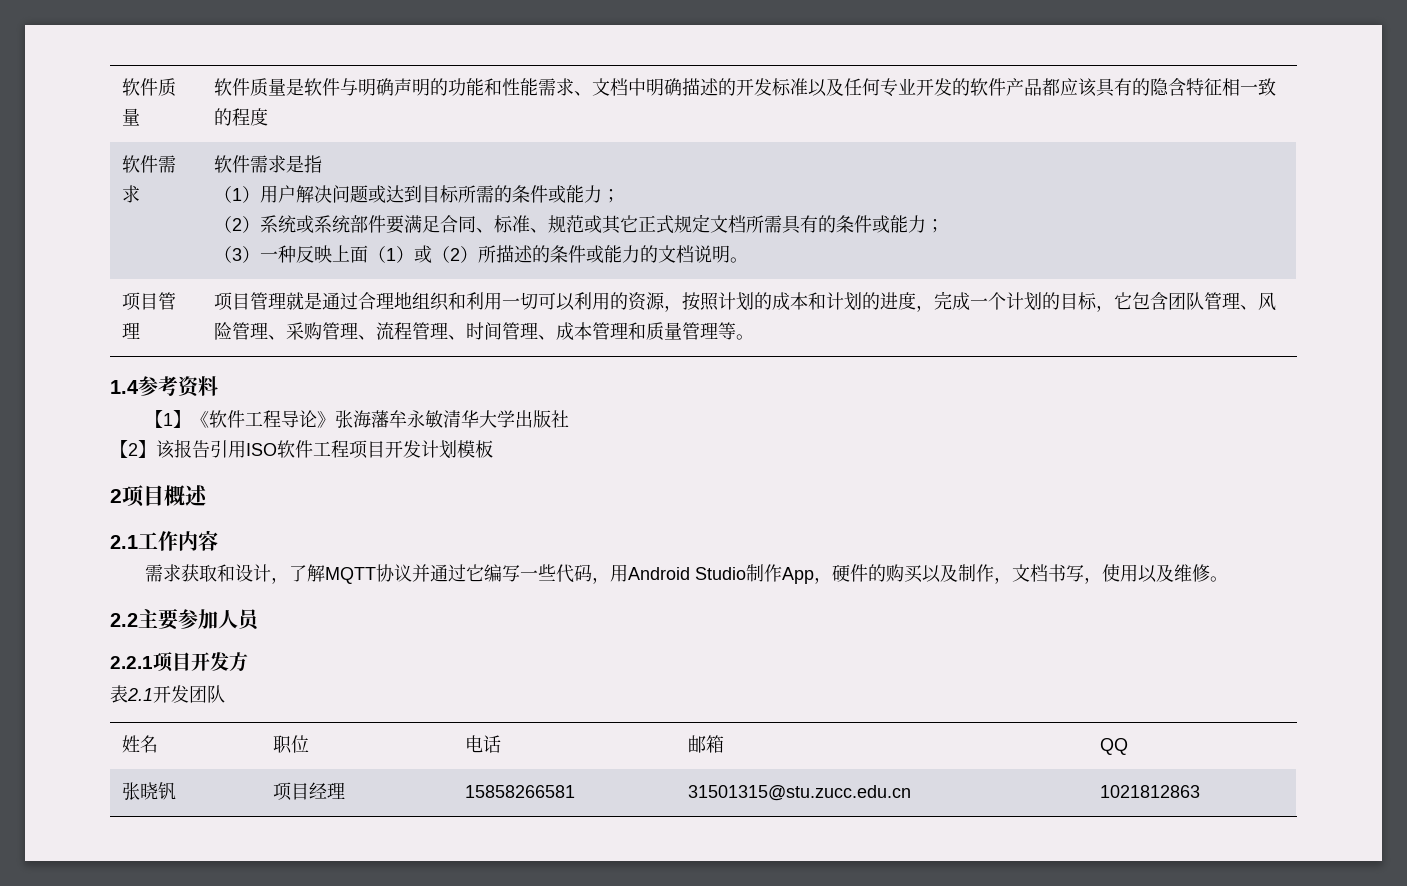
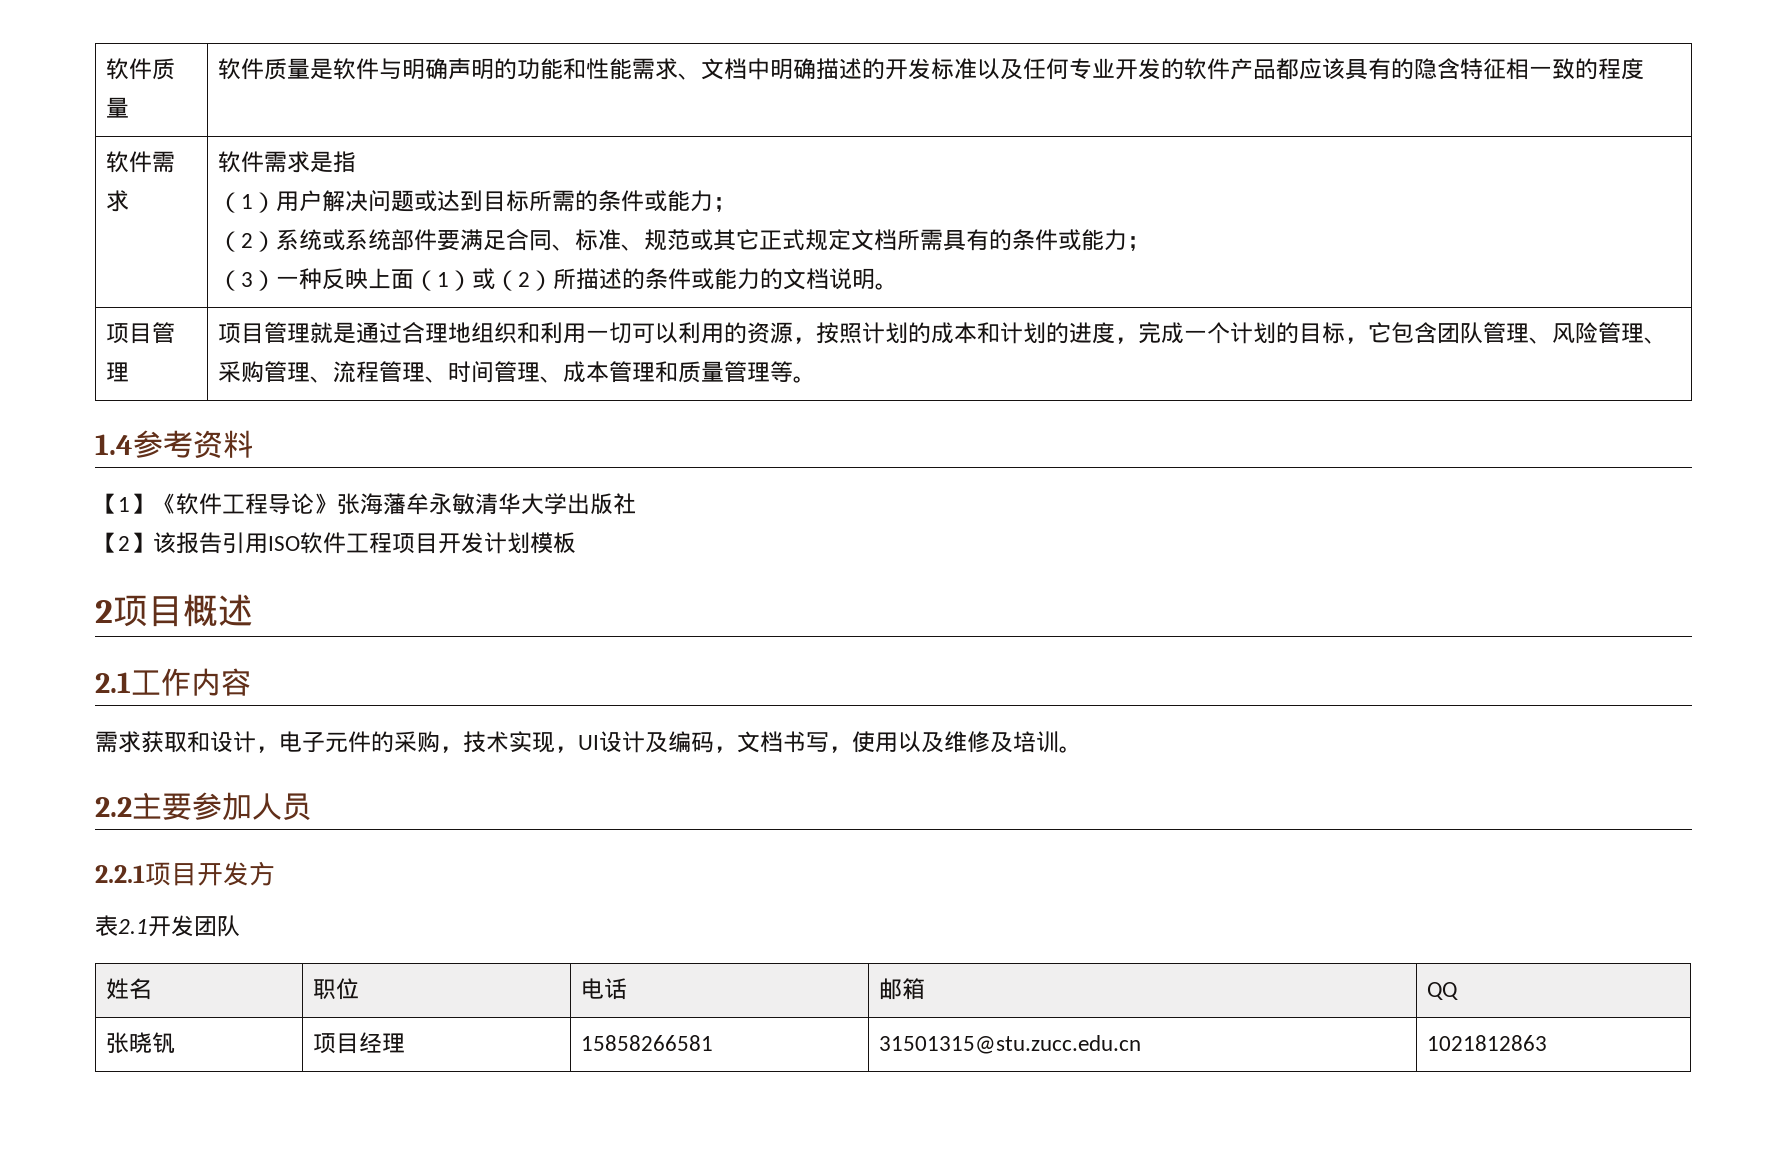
[288,564,994,584] 了解MQTT协议并通过它编写一些代码，用Android Studio制作App，硬件的购买以及制作 -> [279,731,714,753] 电子元件的采购，技术实现，UI设计及编码
(1210, 573) none -> [990,731,1059,753] 及培训

